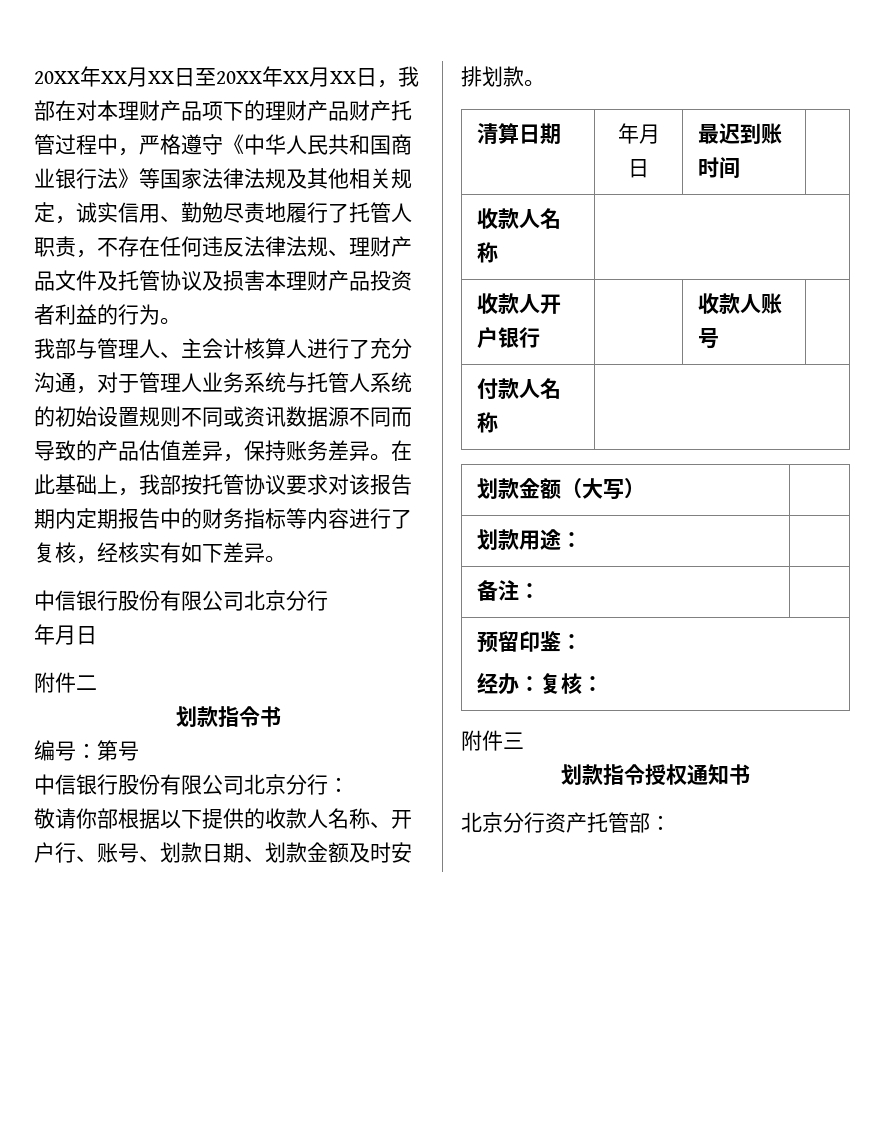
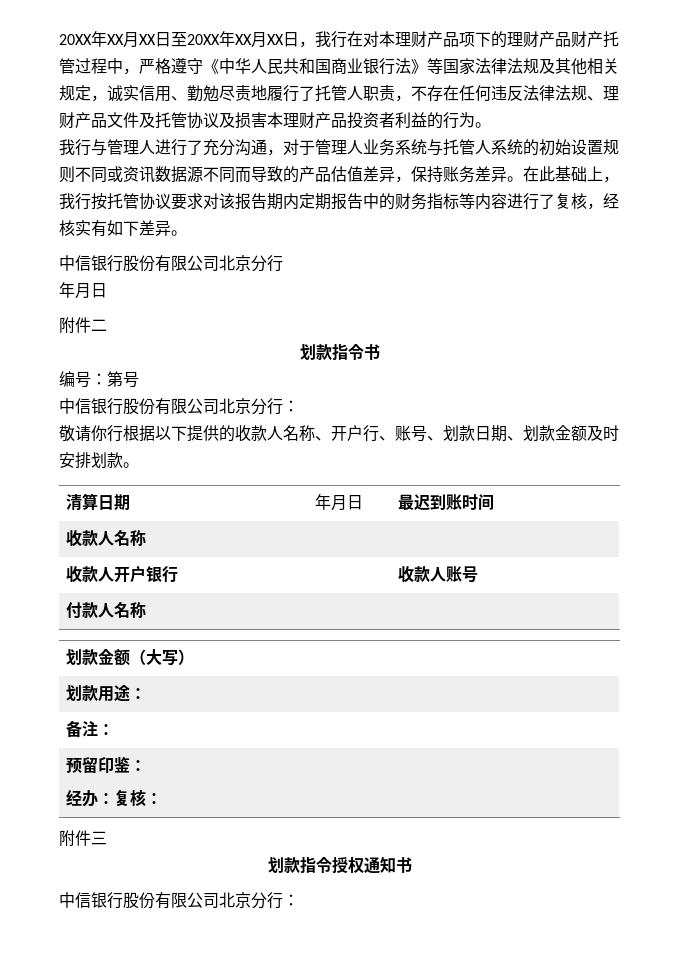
[34,100,55,121] 部 -> [331,31,347,48] 行
[55,338,76,359] 部 -> [75,139,91,156] 行
[160,338,307,359] 、主会计核算人 -> (155, 147) none
[160,474,181,495] 部 -> [75,193,91,210] 行
[97,808,118,829] 部 -> [107,425,123,442] 行
[461,812,650,833] 北京分行资产托管部 -> [59,892,283,909] 中信银行股份有限公司北京分行

